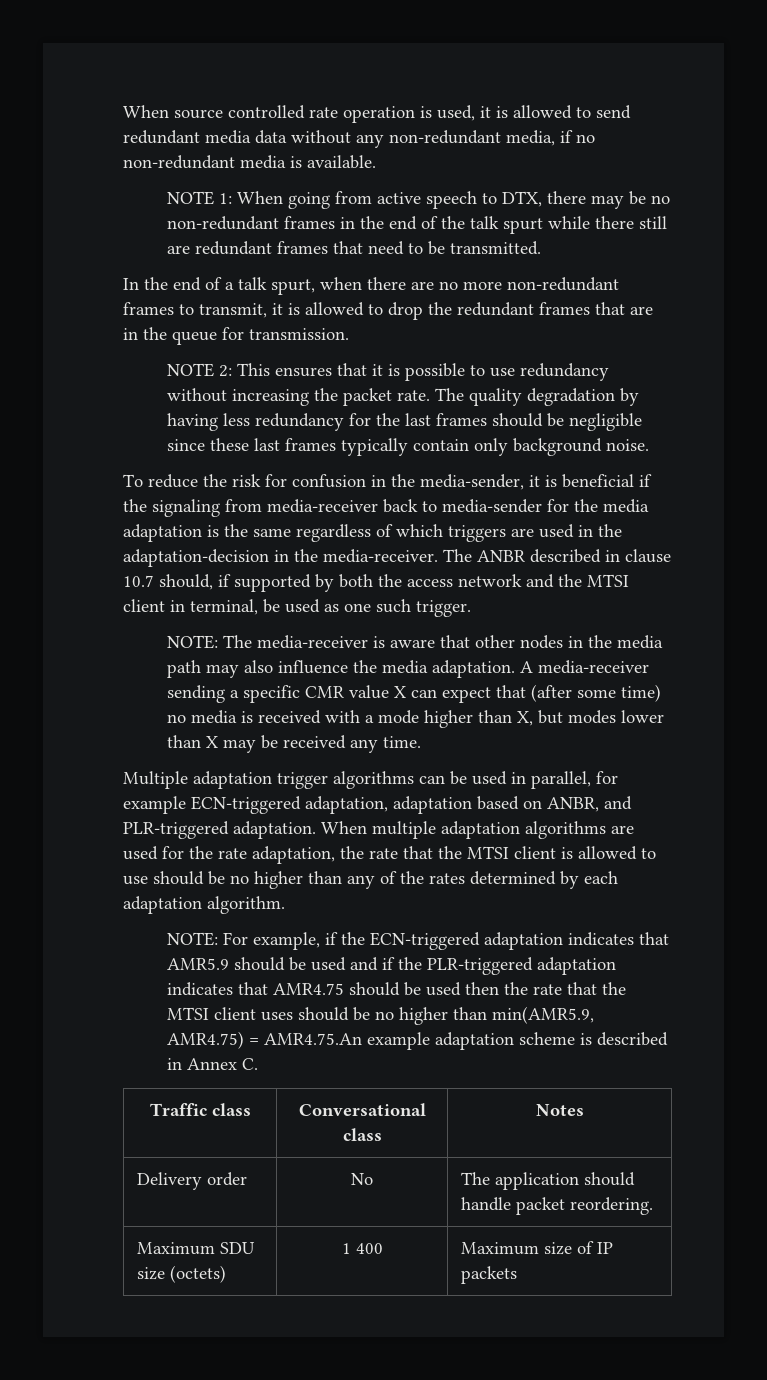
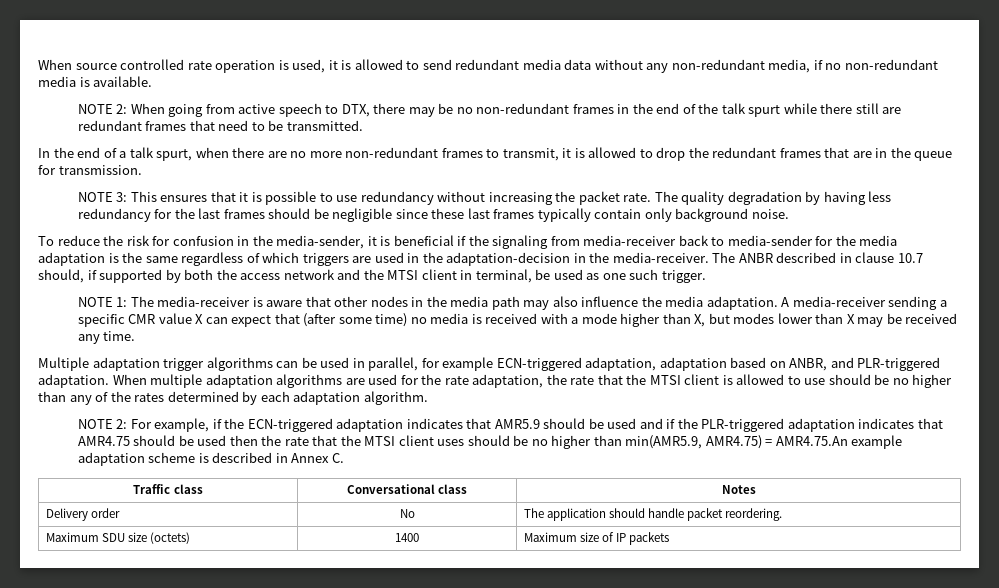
[218,193,232,204] 1: -> [116,104,128,114] 2:
[218,365,232,377] 2: -> [116,192,128,202] 3:
[166,635,218,649] NOTE: -> [77,297,128,307] NOTE 1:
[166,932,218,946] NOTE: -> [77,419,128,429] NOTE 2:
[341,1243,383,1254] 1 400 -> [395,533,419,542] 1400

